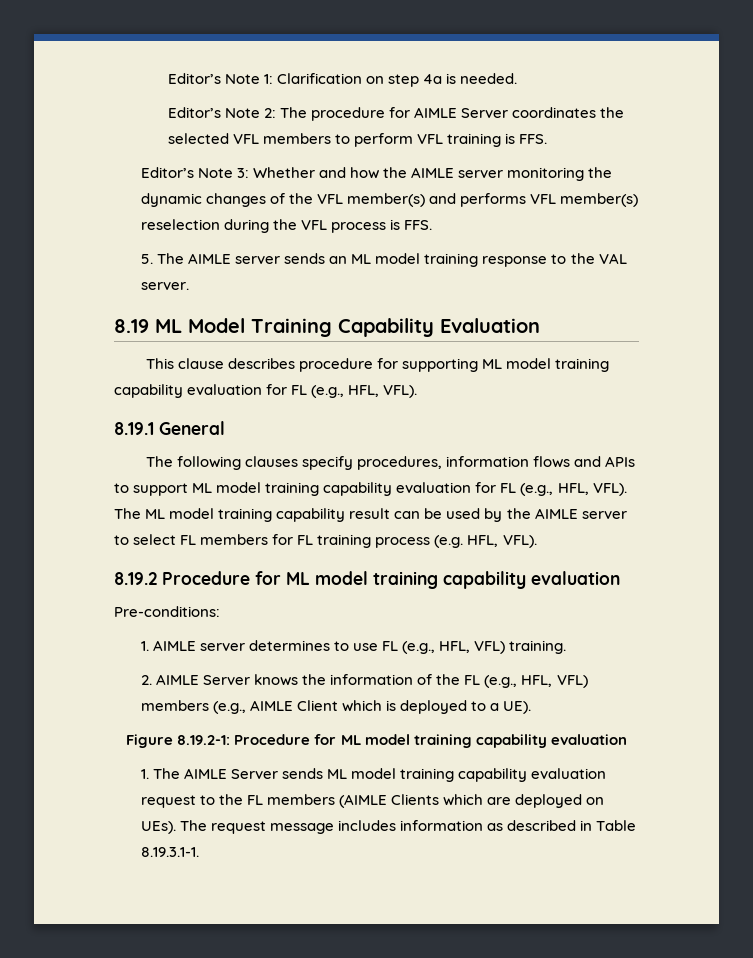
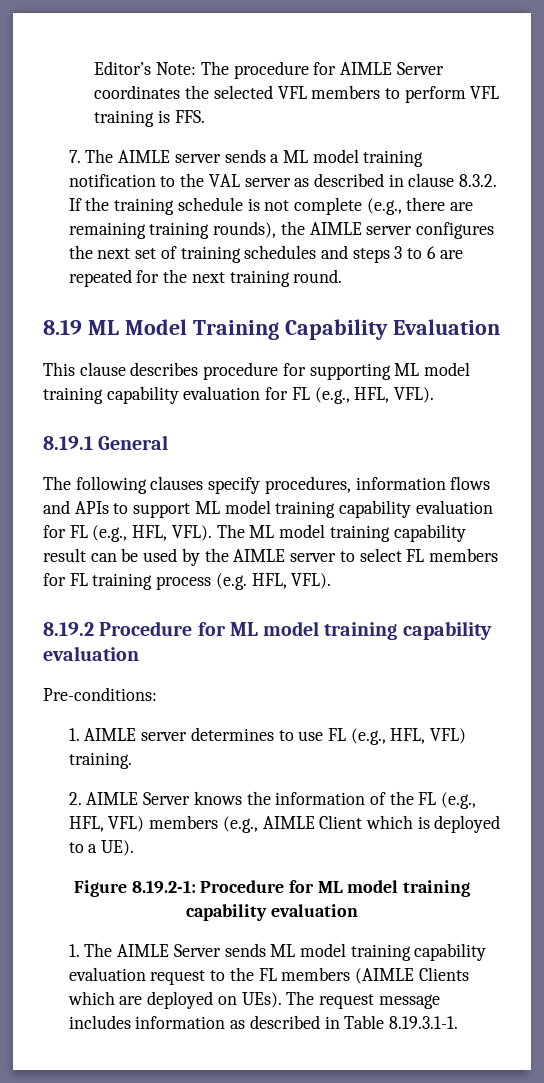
[167,73,518,87] [167,107,277,118] Editor’s Note 1: Clarification on step 4a is needed. // Editor’s Note 2: -> [94,61,197,75] Editor’s Note:
[140,167,613,181] [140,193,639,207] [140,219,433,233] [140,254,153,264] Editor’s Note 3: Whether and how the AIMLE server monitoring the dynamic changes of the VFL member(s) and performs VFL member(s) reselection during the VFL process is FFS. // 5. -> [68,150,81,163] 7.
[329,253,548,267] an ML model training response -> [270,149,424,167] [68,174,156,187] a ML model training notification
[140,282,189,290] server. -> [244,173,498,187] [68,197,474,215] [68,221,495,239] [68,245,463,263] [68,269,343,287] server as described in clause 8.3.2. If the training schedule is not complete (e.g., there are remaining training rounds), the AIMLE server configures the next set of training schedules and steps 3 to 6 are repeated for the next training round.

